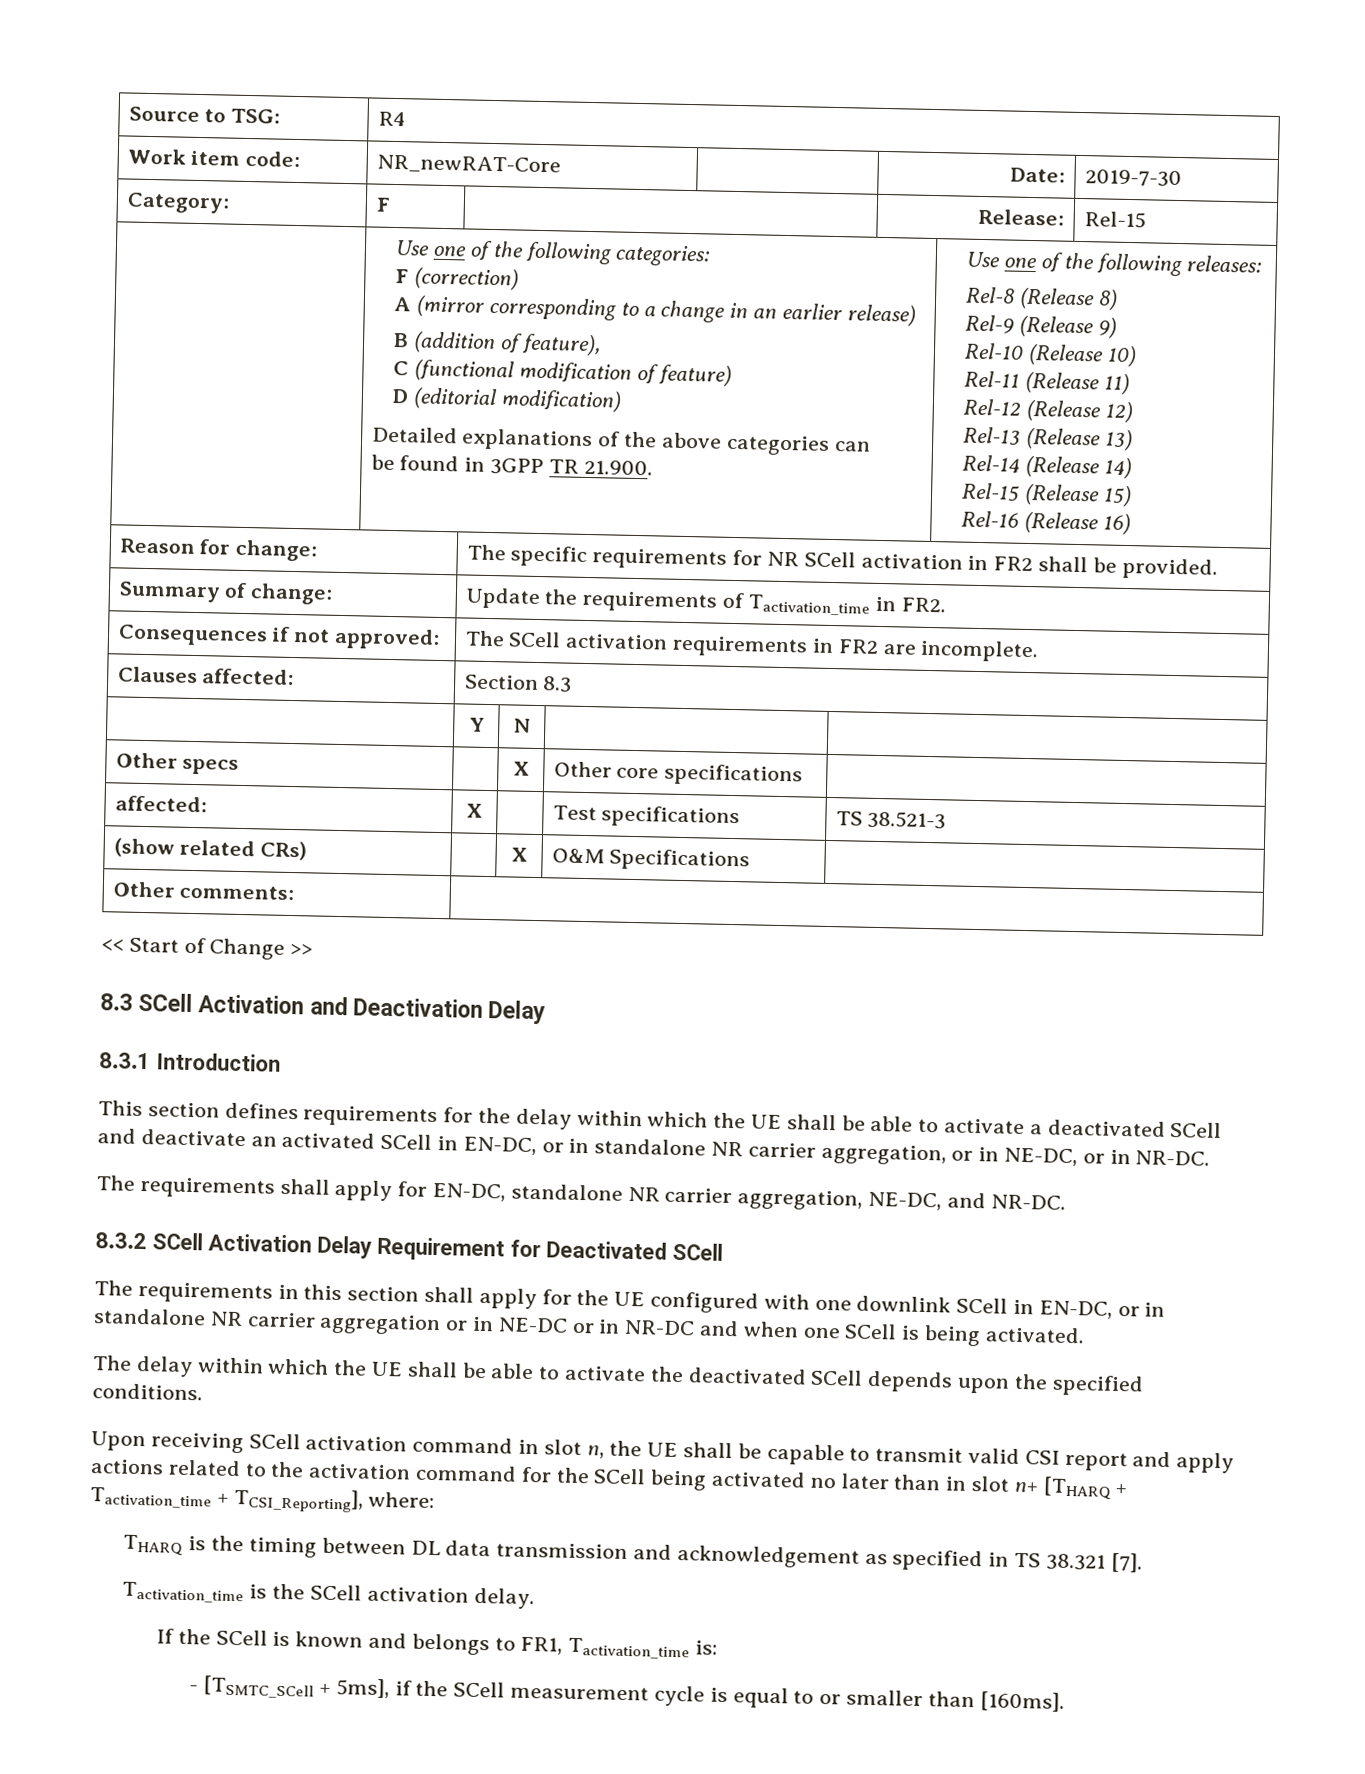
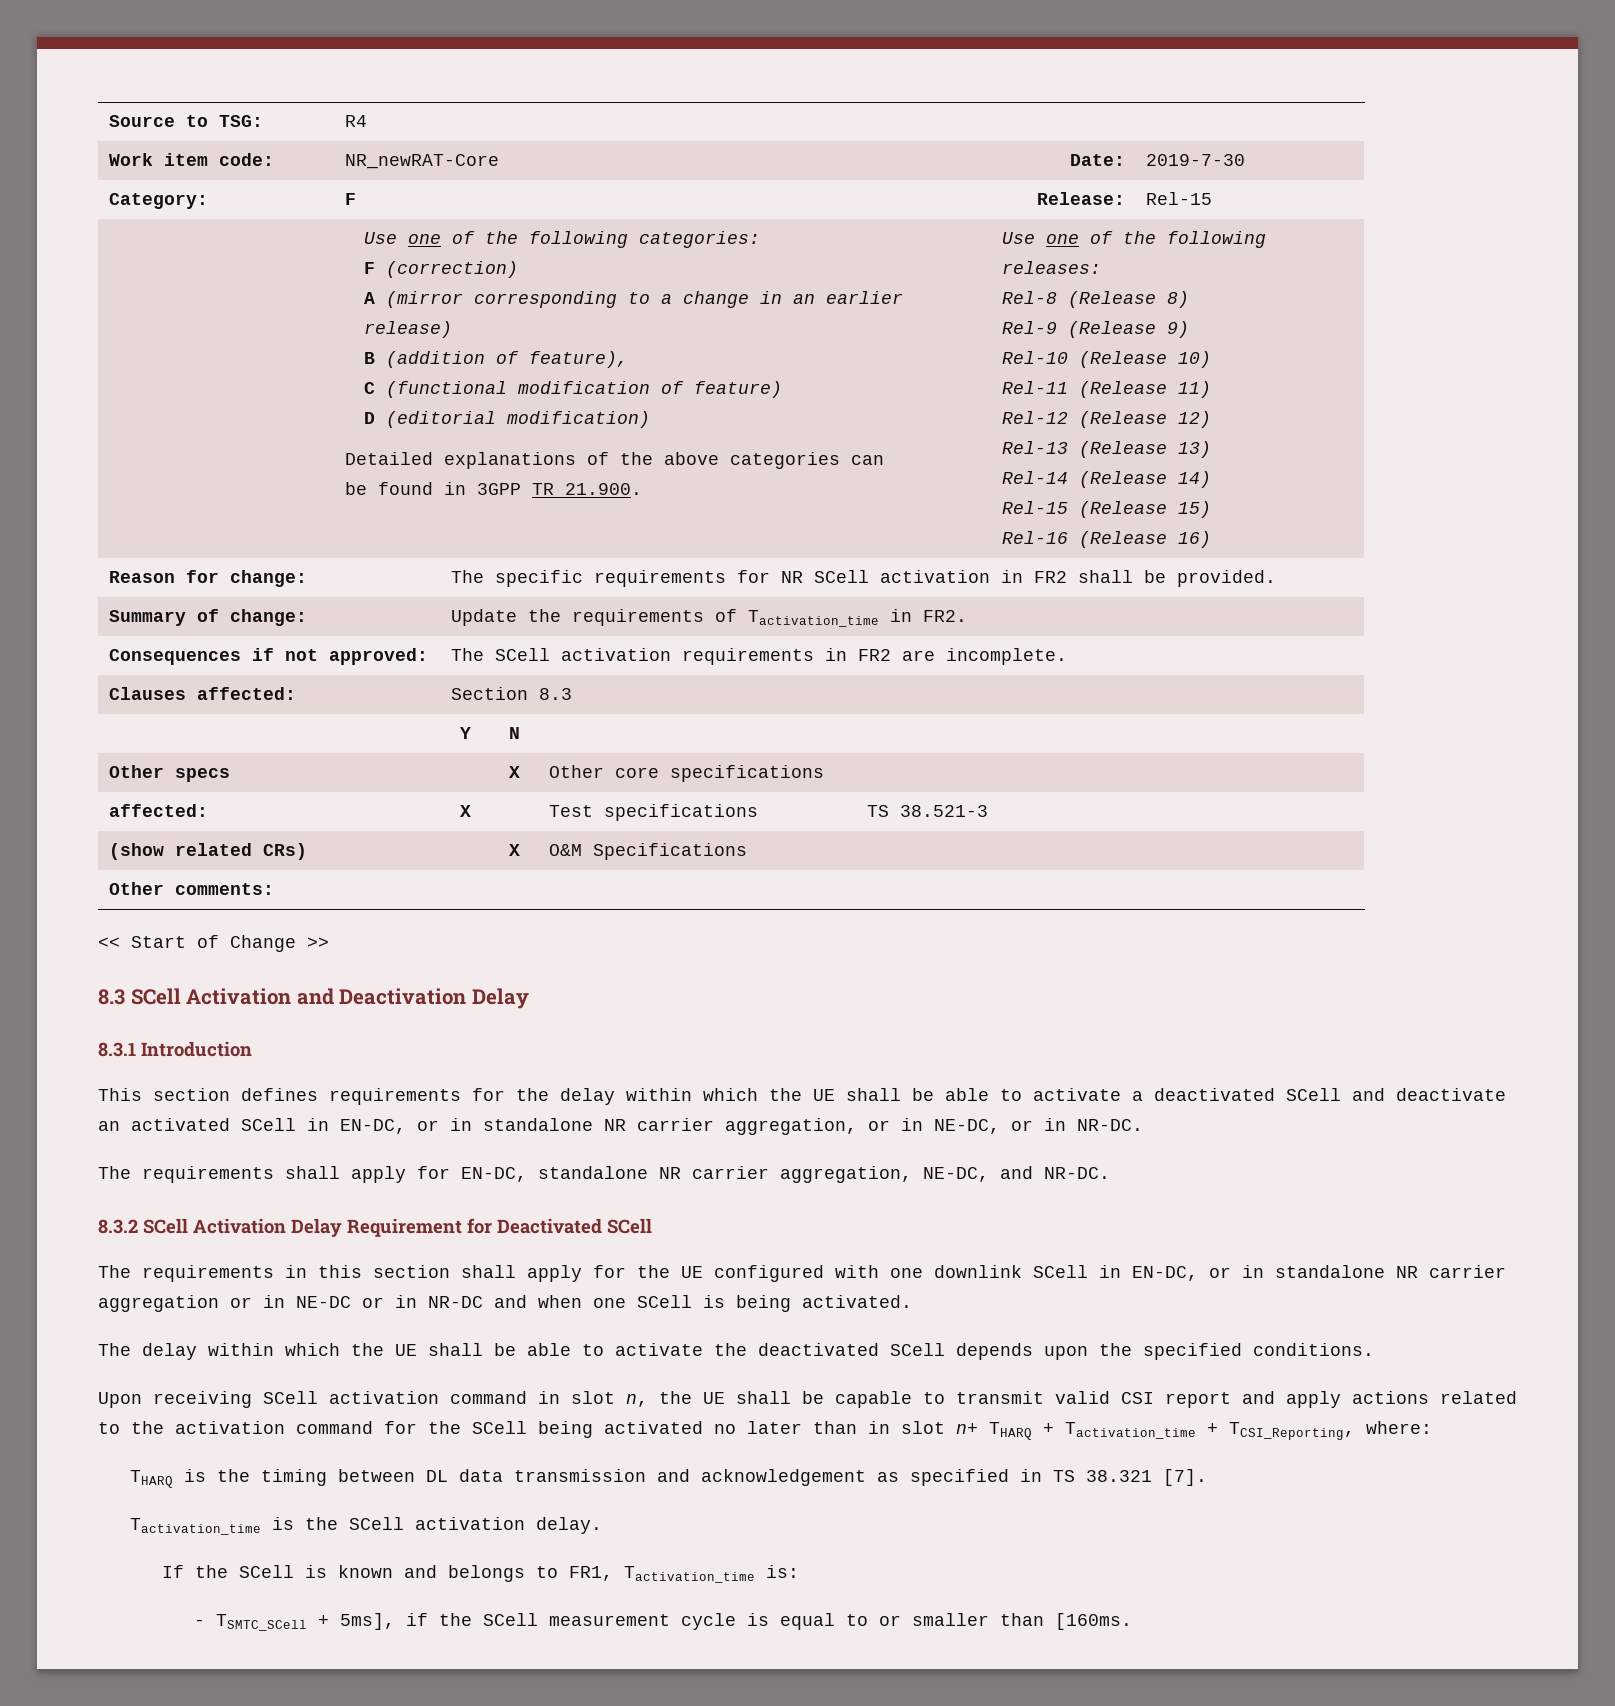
[1042,1476,1112,1500] [THARQ -> [989,1422,1032,1440] THARQ
[233,1487,364,1513] TCSI_Reporting], -> [1229,1422,1355,1440] TCSI_Reporting,
[203,1675,315,1699] [TSMTC_SCell -> [215,1614,307,1631] TSMTC_SCell
[979,1691,1065,1712] [160ms]. -> [1054,1613,1132,1630] [160ms.

